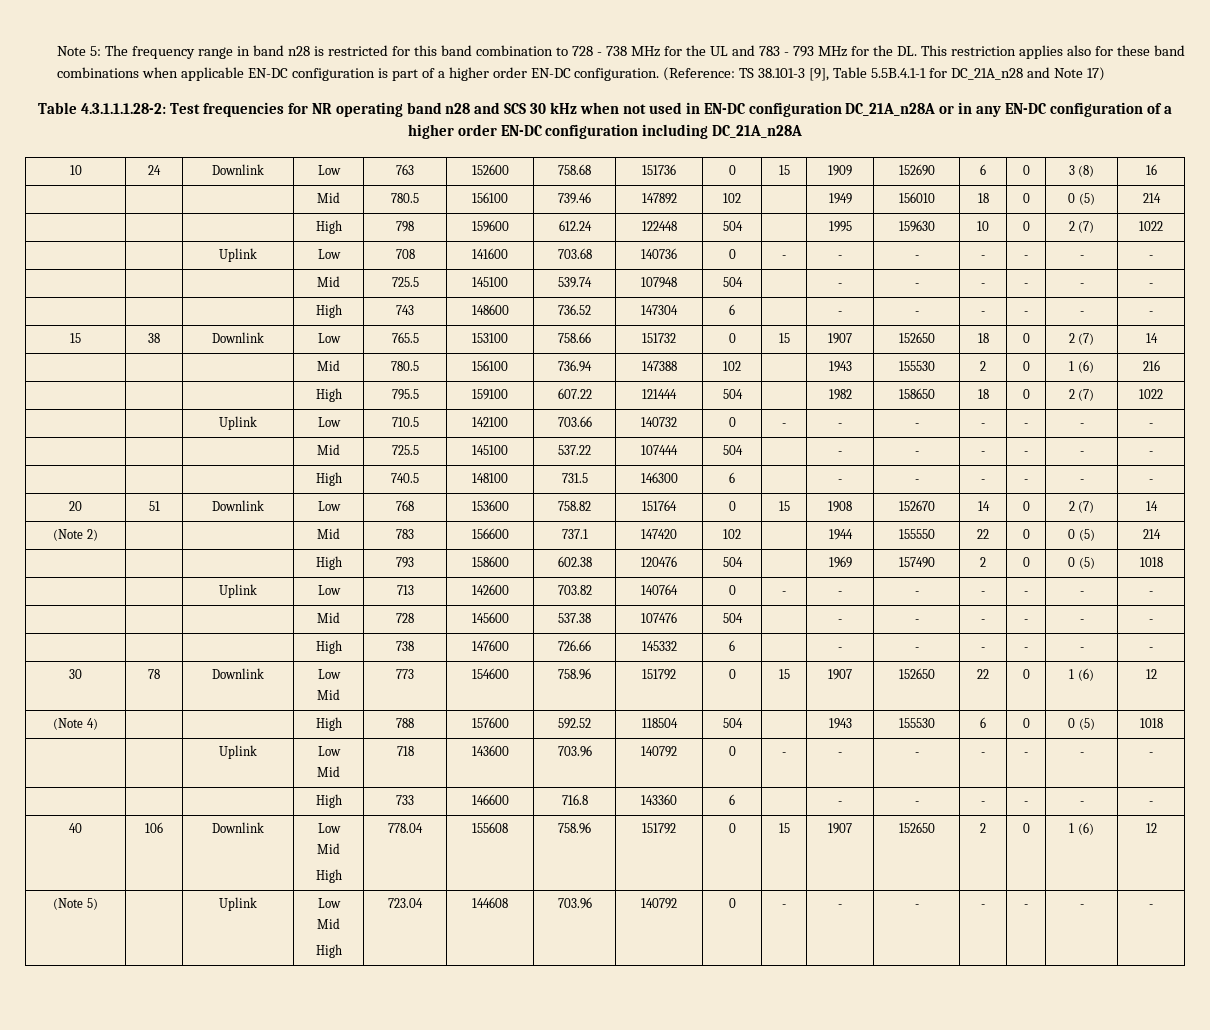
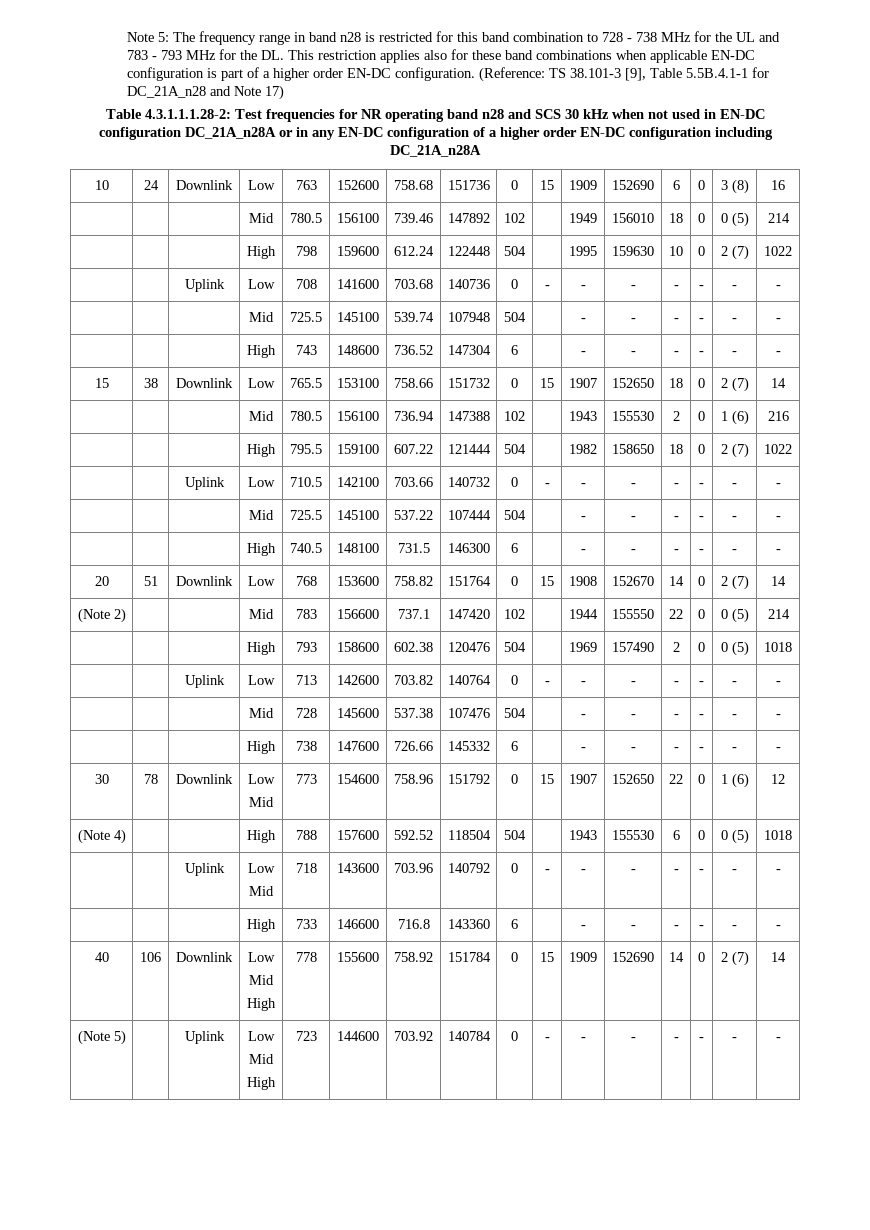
[388,823,423,833] [472,822,508,833] [558,822,591,834] [642,823,676,834] [728,823,736,833] [778,823,790,833] [828,823,852,834] [898,822,935,833] [980,823,986,833] [1022,823,1030,833] [1069,822,1094,835] [1145,823,1157,833] 778.04 | 155608 | 758.96 | 151792 | 0 | 15 | 1907 | 152650 | 2 | 0 | 1 (6) | 12 -> [295,952,317,962] [337,952,379,962] [394,952,433,962] [447,952,491,962] [511,952,518,962] [540,952,554,962] [569,952,597,962] [612,952,654,962] [669,952,684,962] [698,952,705,962] [720,951,749,966] [771,952,786,962] 778 | 155600 | 758.92 | 151784 | 0 | 15 | 1909 | 152690 | 14 | 0 | 2 (7) | 14
[388,898,423,908] [472,897,508,908] [557,897,592,909] [641,898,677,909] 723.04 | 144608 | 703.96 | 140792 -> [295,1031,317,1041] [337,1031,379,1041] [394,1031,433,1041] [447,1031,491,1041] 723 | 144600 | 703.92 | 140784

